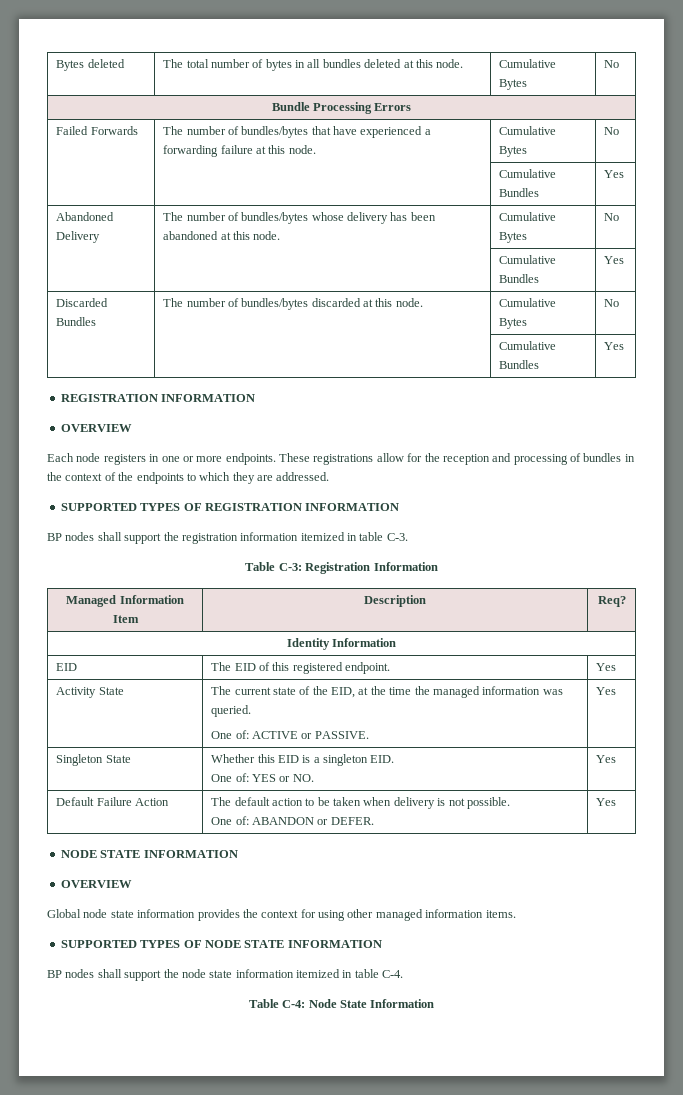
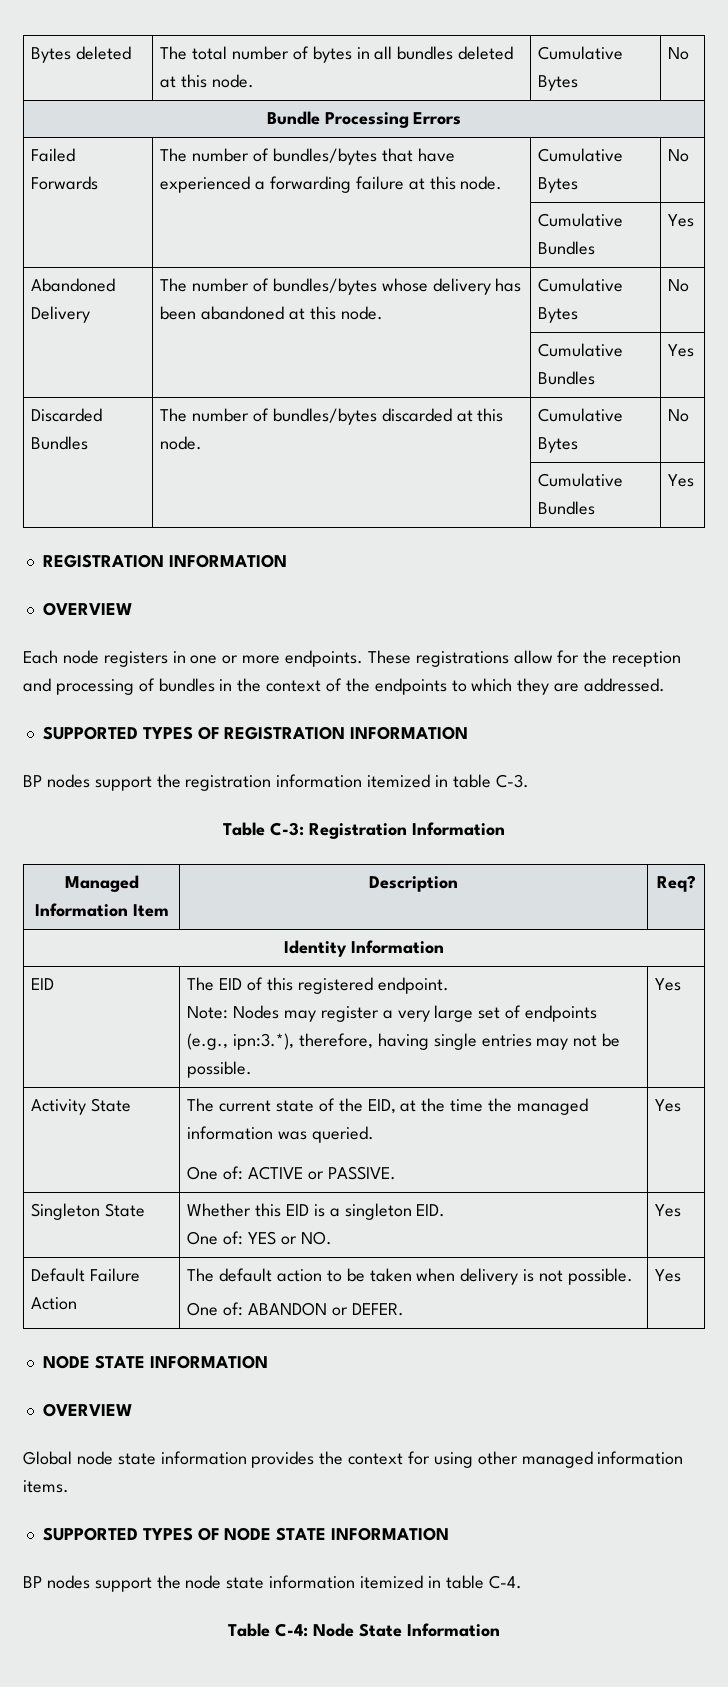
[97,532,122,541] shall -> (90, 781) none
(391, 668) none -> [187,1005,598,1022] [187,1033,621,1050] [187,1061,253,1078] // Note: Nodes may register a very large set of endpoints (e.g., ipn:3.*), therefore, having single entries may not be possible.
[97,969,122,978] shall -> (90, 1582) none

